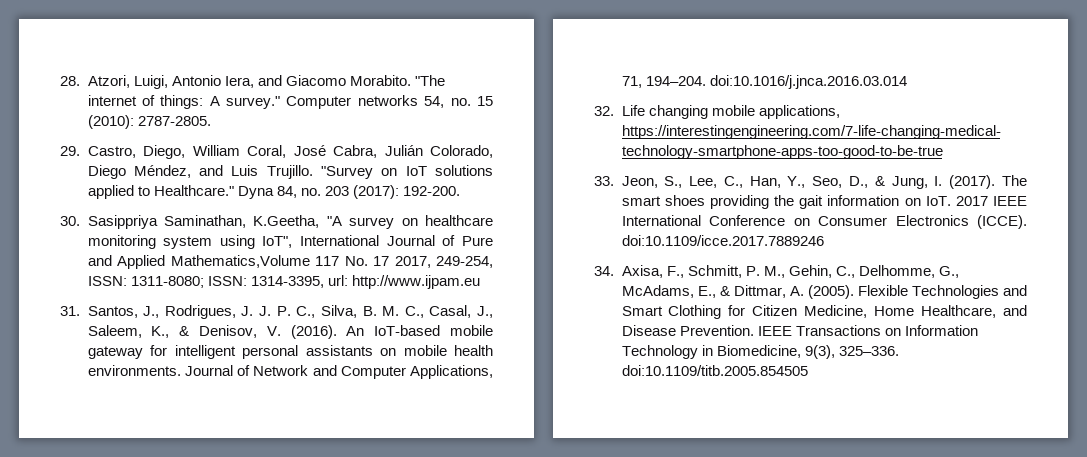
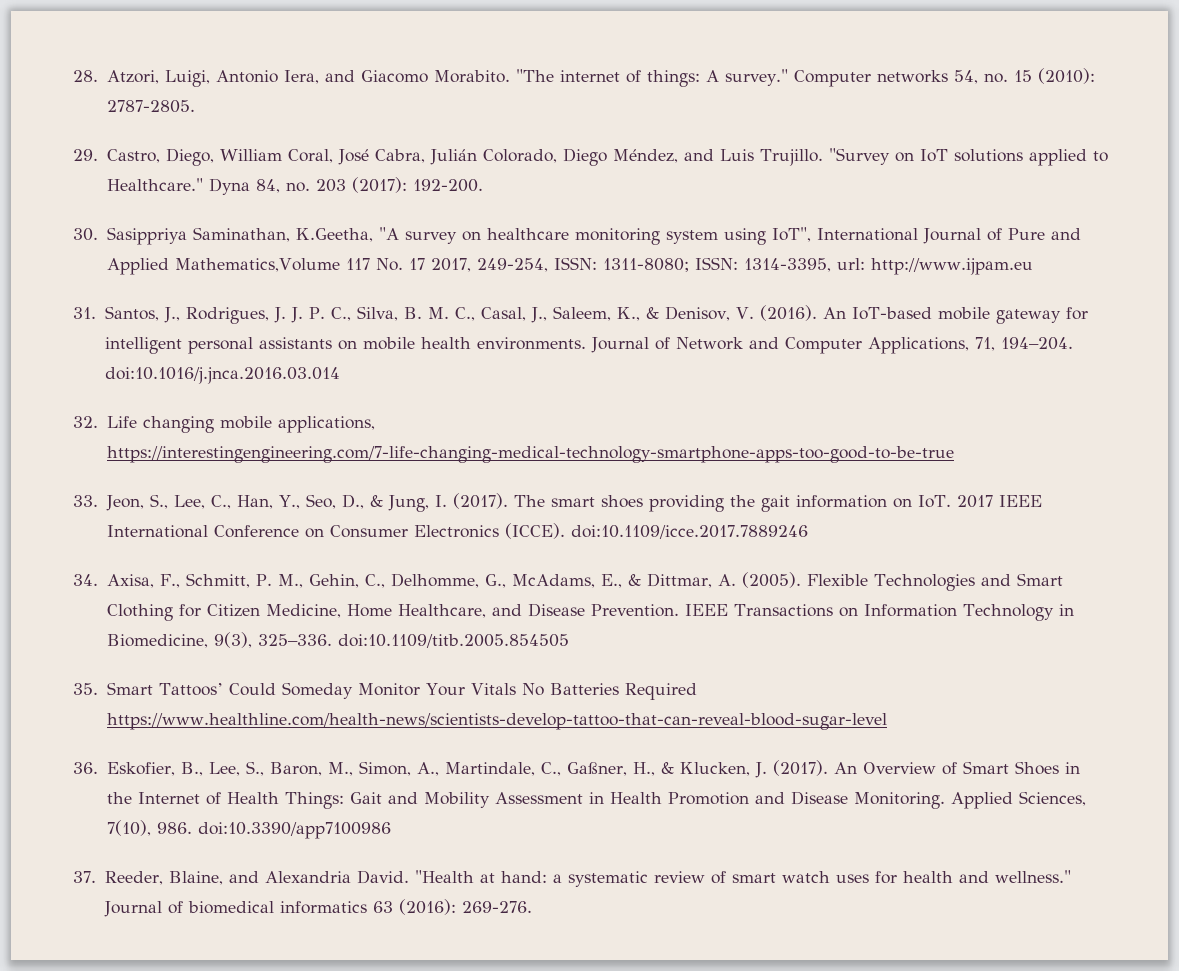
(808, 370) none -> [73,682,697,700] [106,713,887,730] [73,760,1080,778] [106,791,1086,809] [106,820,391,839] [73,870,1071,887] [103,899,532,917] // 35. Smart Tattoos’ Could Someday Monitor Your Vitals No Batteries Required https://www.healthline.com/health-news/scientists-develop-tattoo-that-can-reveal-blood-sugar-level // 36. Eskofier, B., Lee, S., Baron, M., Simon, A., Martindale, C., Gaßner, H., & Klucken, J. (2017). An Overview of Smart Shoes in the Internet of Health Things: Gait and Mobility Assessment in Health Promotion and Disease Monitoring. Applied Sciences, 7(10), 986. doi:10.3390/app7100986 // 37. Reeder, Blaine, and Alexandria David. "Health at hand: a systematic review of smart watch uses for health and wellness." Journal of biomedical informatics 63 (2016): 269-276.

